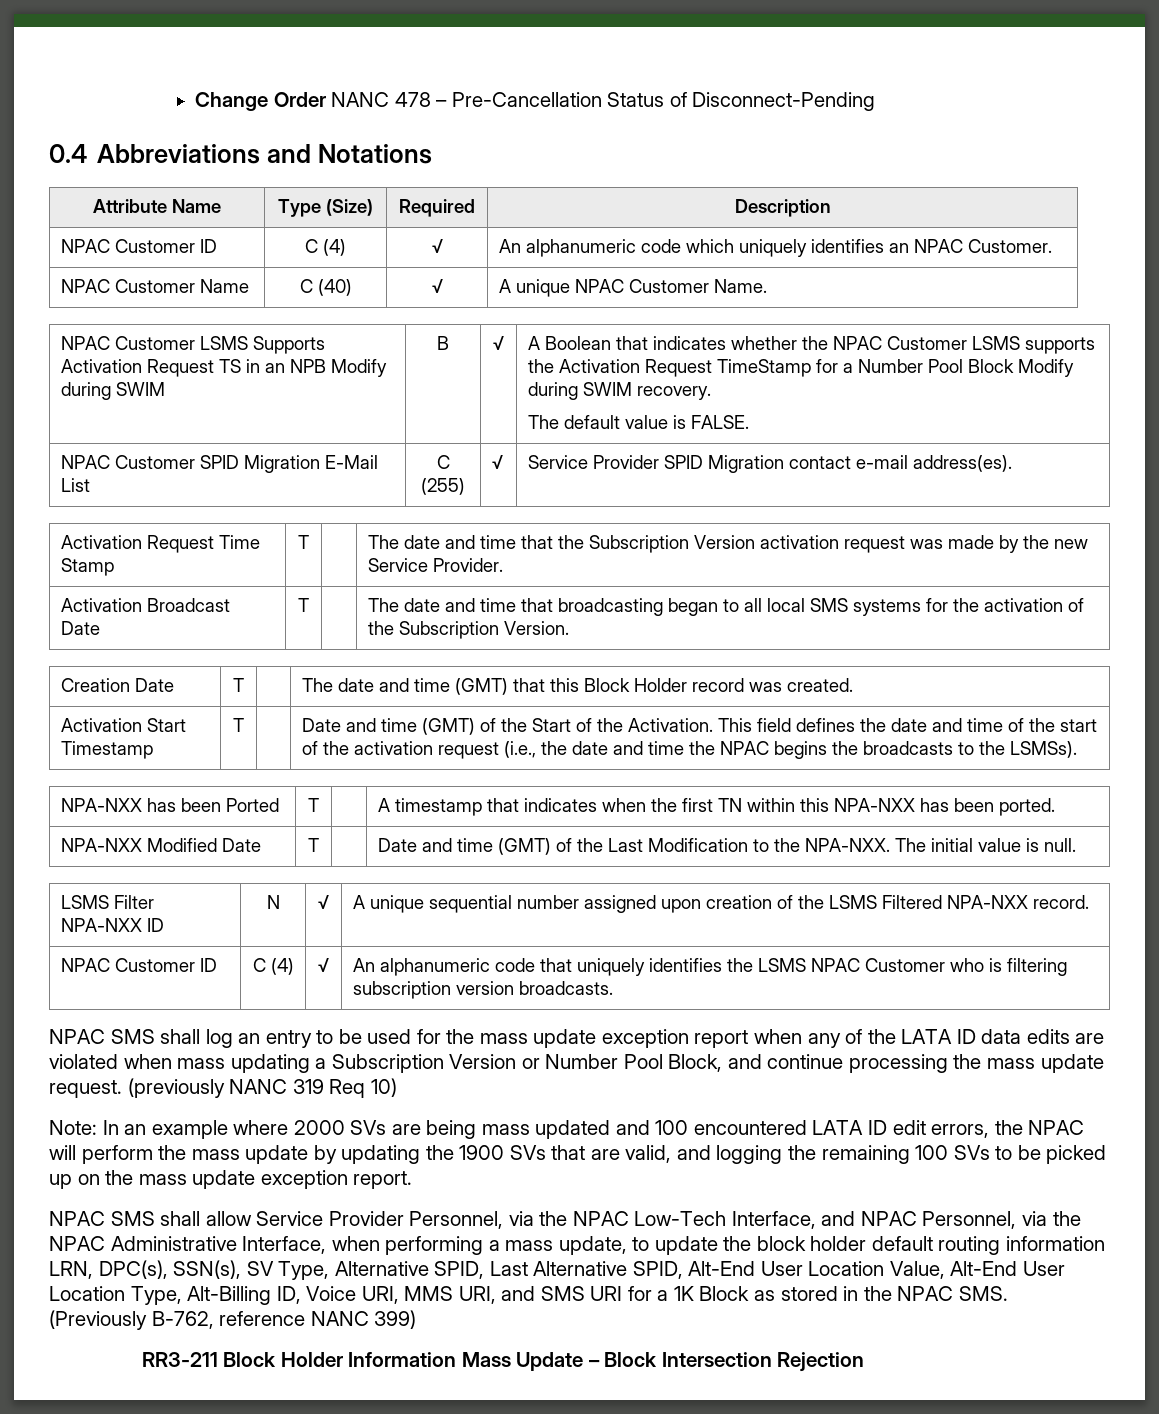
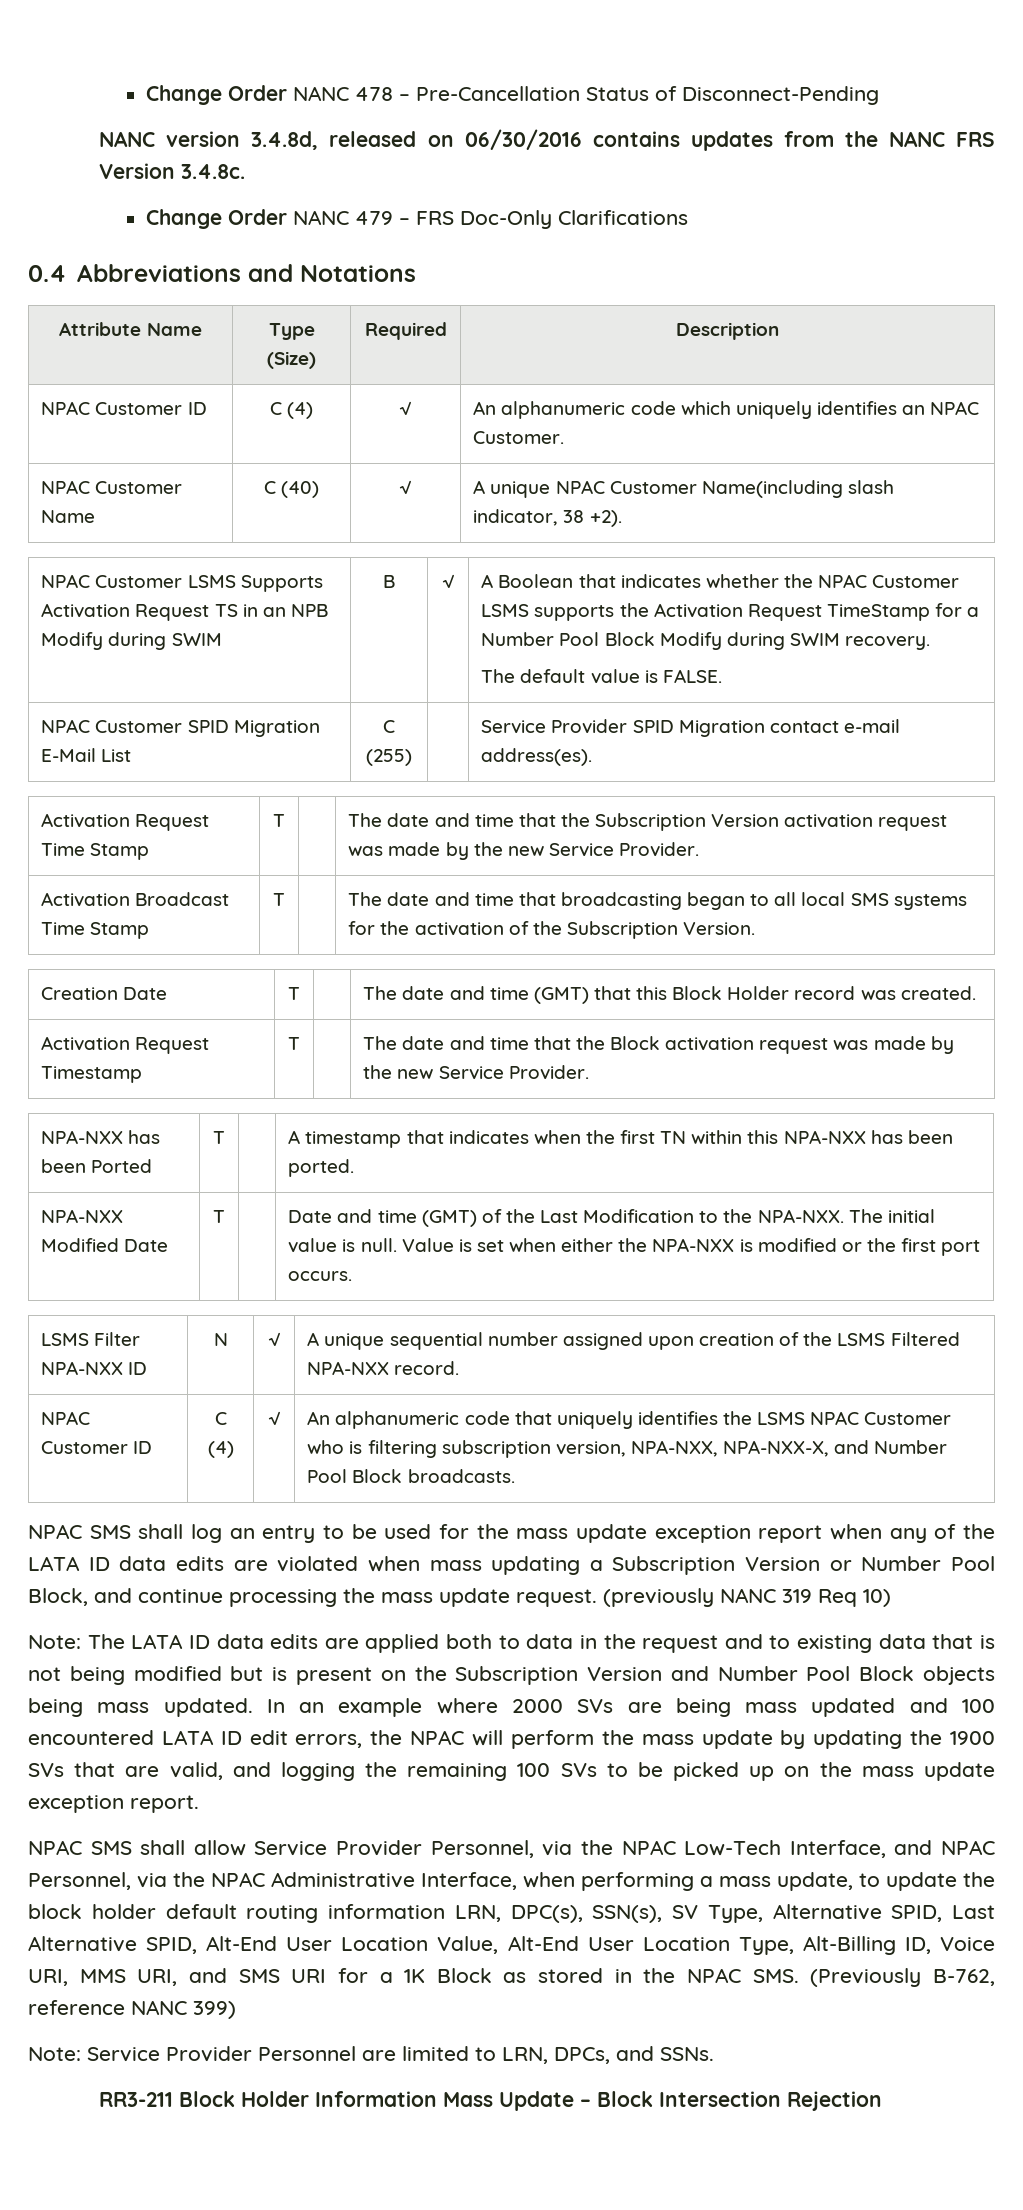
(876, 101) none -> [99,129,995,151] [99,163,246,179] [146,209,689,229] // NANC version 3.4.8d, released on 06/30/2016 contains updates from the NANC FRS Version 3.4.8c. // Change Order NANC 479 – FRS Doc-Only Clarifications
[714,279,768,293] Name. -> [701,480,894,498] [473,509,622,527] Name(including slash indicator, 38 +2).
[492,455,504,469] √ -> (412, 757) none
[61,621,101,635] Date -> [41,922,150,939] Time Stamp
[147,718,187,732] Start -> [135,1037,210,1054] Request
[302,718,1098,735] [302,741,1078,759] Date and time (GMT) of the Start of the Activation. This field defines the date and time of the start of the activation request (i.e., the date and time the NPAC begins the broadcasts to the LSMSs). -> [363,1036,954,1054] [363,1065,589,1080] The date and time that the Block activation request was made by the new Service Provider.
(1077, 845) none -> [401,1238,981,1256] [288,1271,353,1281] Value is set when either the NPA-NXX is modified or the first port occurs.
[456,981,515,995] version -> [555,1440,948,1457] [307,1469,403,1483] version, NPA-NXX, NPA-NXX-X, and Number Pool Block
(97, 1127) none -> [87,1634,996,1653] [28,1666,996,1685] [28,1698,253,1717] The LATA ID data edits are applied both to data in the request and to existing data that is not being modified but is present on the Subscription Version and Number Pool Block objects being mass updated.
(417, 1319) none -> [28,2046,714,2064] // Note: Service Provider Personnel are limited to LRN, DPCs, and SSNs.

